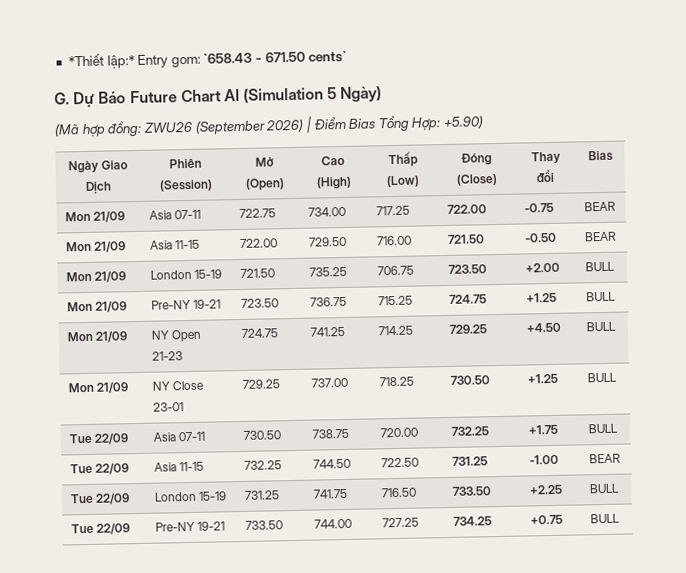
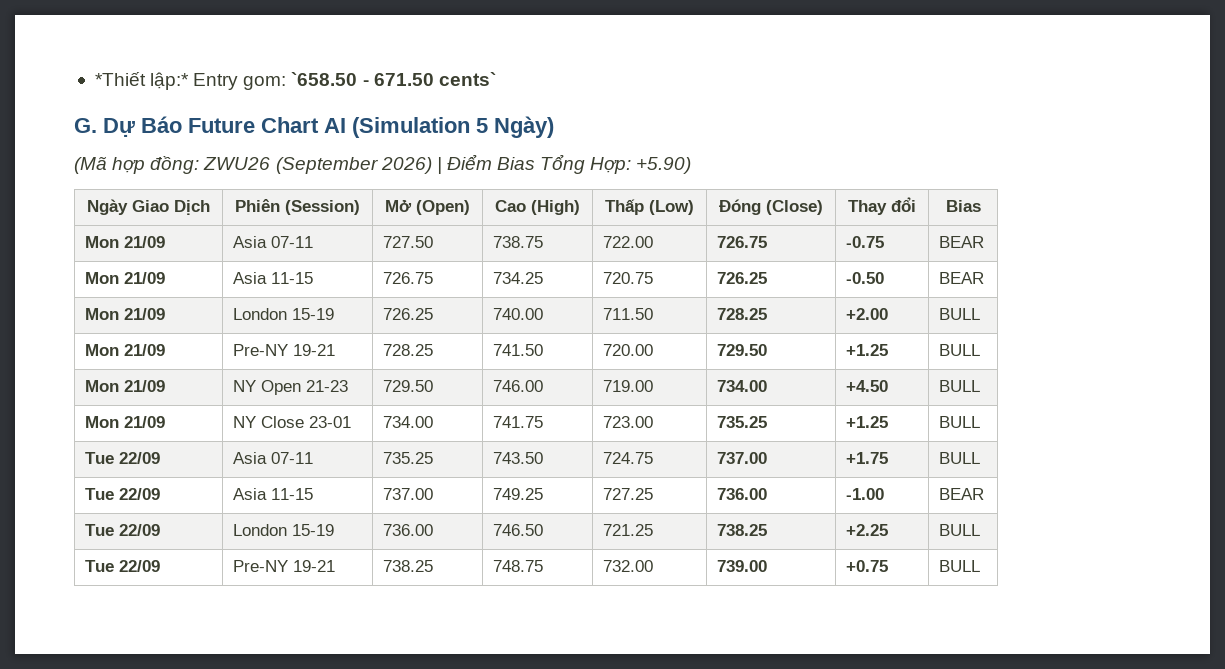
[203,52,253,64] `658.43 -> [291,72,358,86] `658.50
[238,208,276,219] [307,206,346,217] [375,205,410,216] [446,204,487,214] 722.75 | 734.00 | 717.25 | 722.00 -> [383,236,434,248] [493,236,544,248] [603,236,654,248] [717,236,768,248] 727.50 | 738.75 | 722.00 | 726.75
[239,238,278,249] [308,236,347,247] [376,235,412,246] [447,234,485,244] 722.00 | 729.50 | 716.00 | 721.50 -> [383,272,434,284] [493,272,544,284] [603,272,654,284] [717,272,768,284] 726.75 | 734.25 | 720.75 | 726.25
[239,268,275,278] [308,266,347,277] [376,265,414,276] [447,264,487,274] 721.50 | 735.25 | 706.75 | 723.50 -> [383,308,434,320] [493,308,544,320] [603,308,654,320] [717,308,768,320] 726.25 | 740.00 | 711.50 | 728.25
[240,298,279,308] [309,296,347,307] [377,295,413,306] [448,294,487,304] 723.50 | 736.75 | 715.25 | 724.75 -> [383,344,434,356] [493,344,544,356] [603,344,654,356] [717,344,768,356] 728.25 | 741.50 | 720.00 | 729.50
[240,328,278,338] [309,326,345,337] [377,325,413,336] [448,324,487,334] 724.75 | 741.25 | 714.25 | 729.25 -> [383,380,434,392] [493,380,544,392] [603,380,654,392] [717,380,768,392] 729.50 | 746.00 | 719.00 | 734.00
[241,379,280,389] [310,377,348,388] [378,376,414,387] [449,375,490,385] 729.25 | 737.00 | 718.25 | 730.50 -> [383,416,434,428] [493,416,544,428] [603,416,654,428] [717,416,768,428] 734.00 | 741.75 | 723.00 | 735.25
[242,430,281,440] [311,428,349,439] [379,427,418,438] [450,426,489,436] 730.50 | 738.75 | 720.00 | 732.25 -> [383,452,434,464] [493,452,544,464] [603,452,654,464] [717,452,768,464] 735.25 | 743.50 | 724.75 | 737.00
[243,460,282,470] [312,458,351,469] [380,457,419,468] [451,456,488,466] 732.25 | 744.50 | 722.50 | 731.25 -> [383,488,434,500] [493,488,544,500] [603,488,654,500] [717,488,768,500] 737.00 | 749.25 | 727.25 | 736.00
[243,490,280,500] [312,488,348,499] [380,487,417,498] [451,486,492,496] 731.25 | 741.75 | 716.50 | 733.50 -> [383,524,434,536] [493,524,544,536] [603,524,654,536] [717,524,768,536] 736.00 | 746.50 | 721.25 | 738.25
[244,520,283,530] [313,518,352,529] [381,517,419,528] [452,516,492,526] 733.50 | 744.00 | 727.25 | 734.25 -> [383,560,434,572] [493,560,544,572] [603,560,654,572] [717,560,768,572] 738.25 | 748.75 | 732.00 | 739.00

